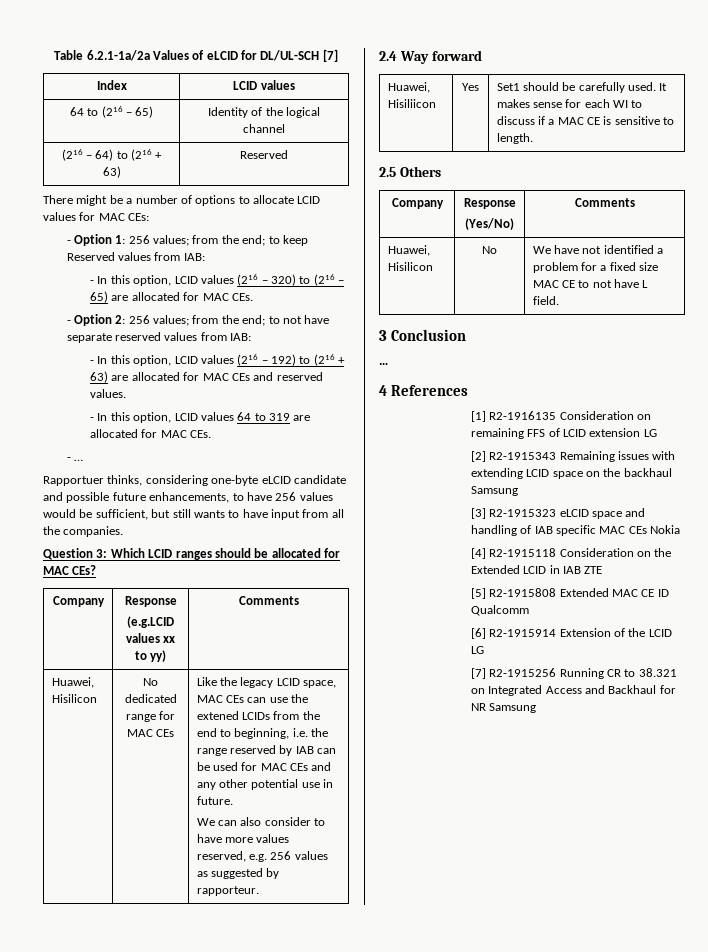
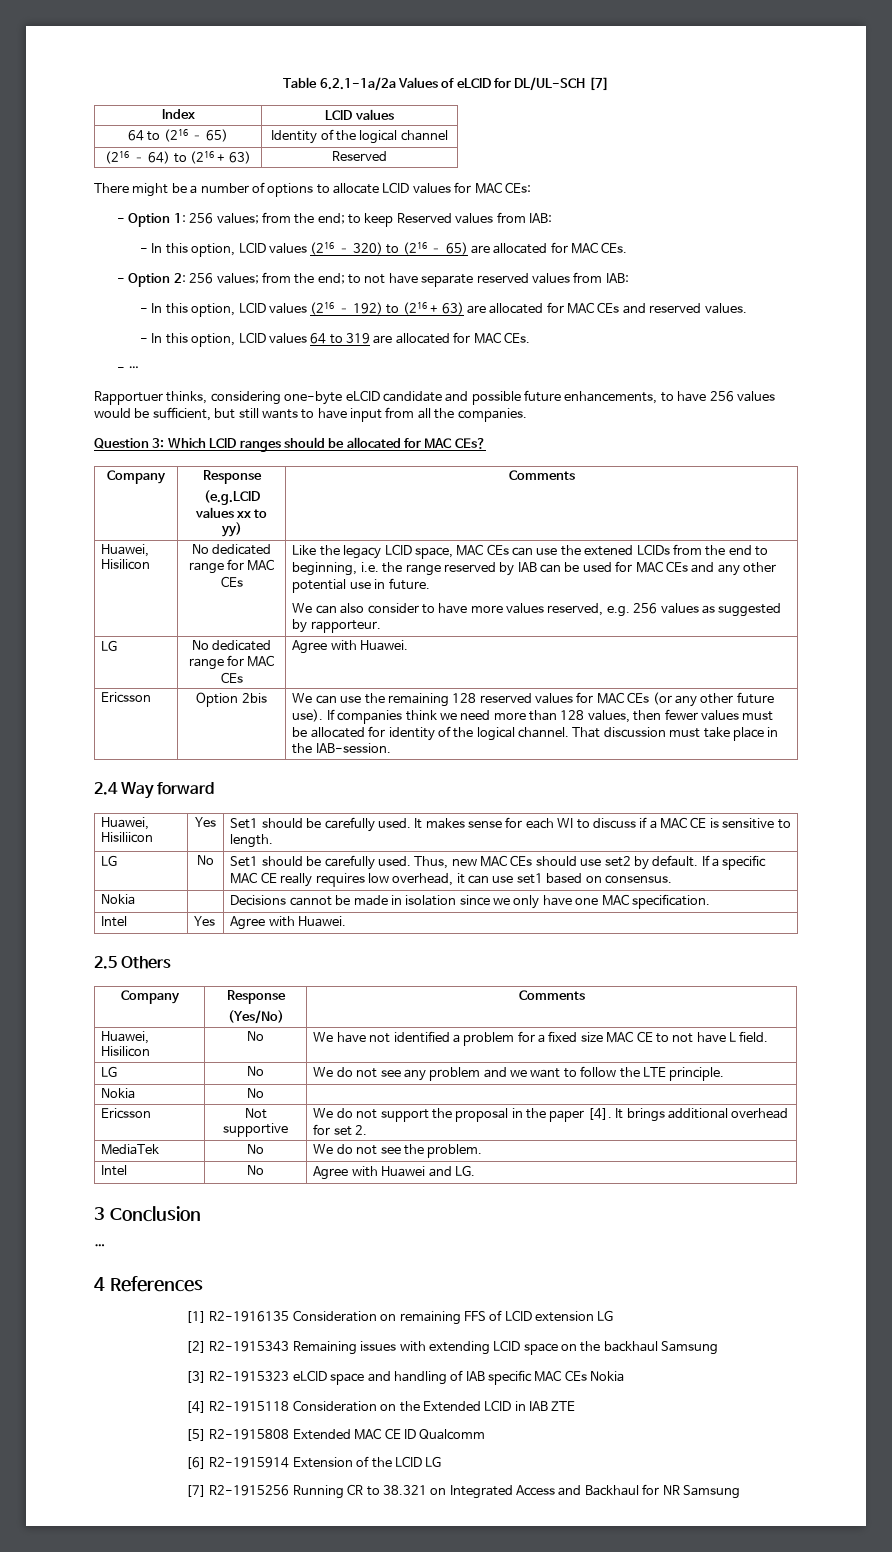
(259, 891) none -> [101,640,118,651] [191,640,272,651] [188,655,275,670] [220,672,243,683] [292,640,409,654] [101,692,152,703] [196,692,267,707] [292,692,774,707] [292,709,774,724] [292,726,779,741] [292,743,391,754] // LG | No dedicated range for MAC CEs | Agree with Huawei. // Ericsson | Option 2bis | We can use the remaining 128 reserved values for MAC CEs (or any other future use). If companies think we need more than 128 values, then fewer values must be allocated for identity of the logical channel. That discussion must take place in the IAB-session.
(533, 138) none -> [101,855,118,866] [197,855,214,865] [230,855,767,870] [230,872,672,887] [101,894,136,905] [230,894,710,909] [101,916,128,927] [194,916,216,926] [230,916,347,930] // LG | No | Set1 should be carefully used. Thus, new MAC CEs should use set2 by default. If a specific MAC CE really requires low overhead, it can use set1 based on consensus. // Nokia | | Decisions cannot be made in isolation since we only have one MAC specification. // Intel | Yes | Agree with Huawei.
(559, 300) none -> [101,1066,118,1077] [246,1066,264,1076] [313,1066,725,1081] [101,1088,136,1099] [246,1088,264,1098] [101,1108,152,1119] [244,1108,267,1119] [223,1123,288,1137] [313,1108,789,1122] [313,1124,368,1136] [101,1144,160,1155] [246,1144,264,1154] [313,1144,483,1158] [101,1165,128,1176] [246,1165,264,1175] [313,1165,475,1180] // LG | No | We do not see any problem and we want to follow the LTE principle. // Nokia | No | // Ericsson | Not supportive | We do not support the proposal in the paper [4]. It brings additional overhead for set 2. // MediaTek | No | We do not see the problem. // Intel | No | Agree with Huawei and LG.

